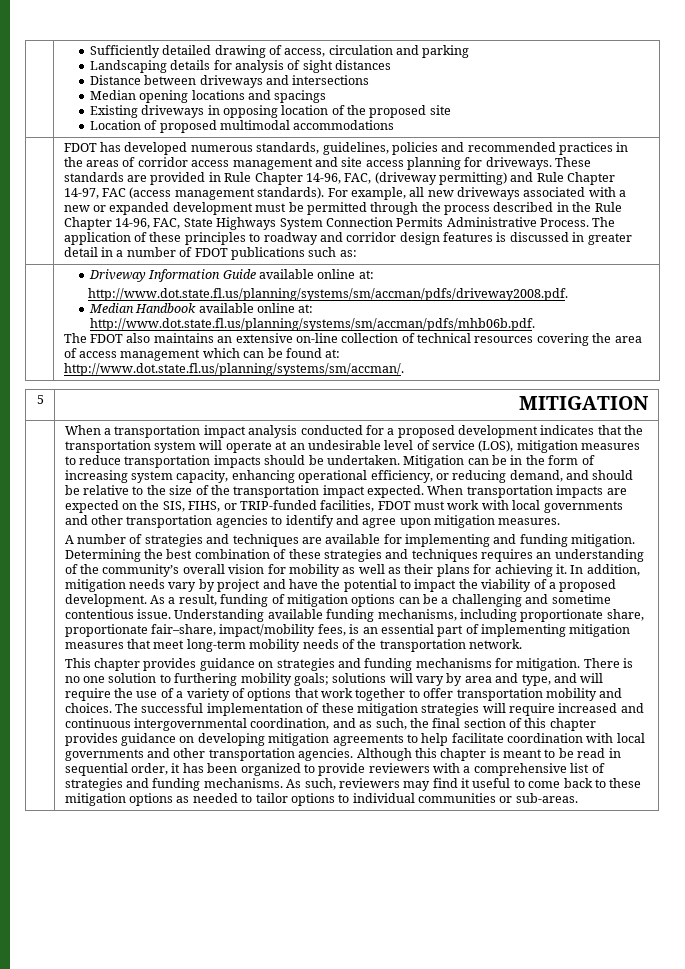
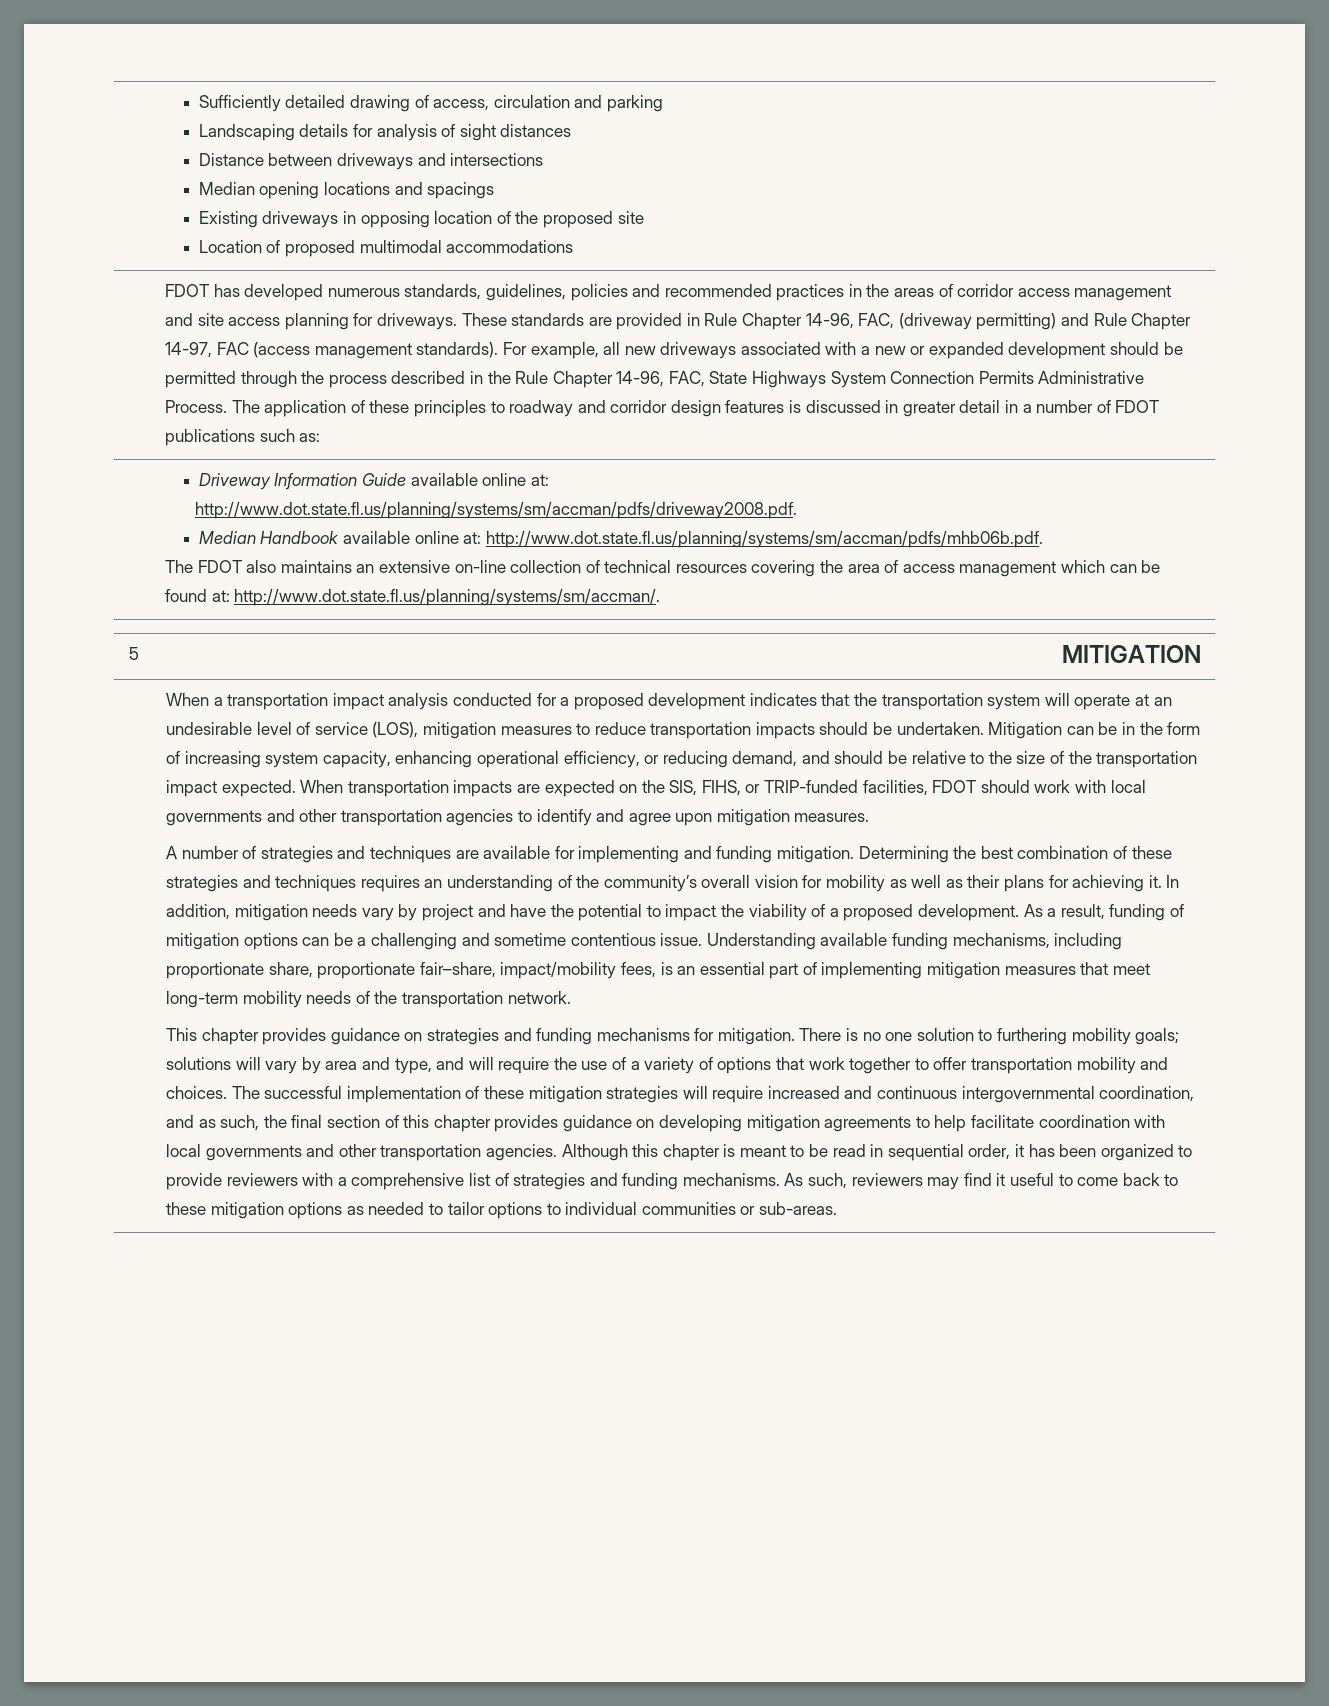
[255,203,287,212] must -> [1110,342,1160,355] should
[414,501,446,510] must -> [980,780,1030,793] should

